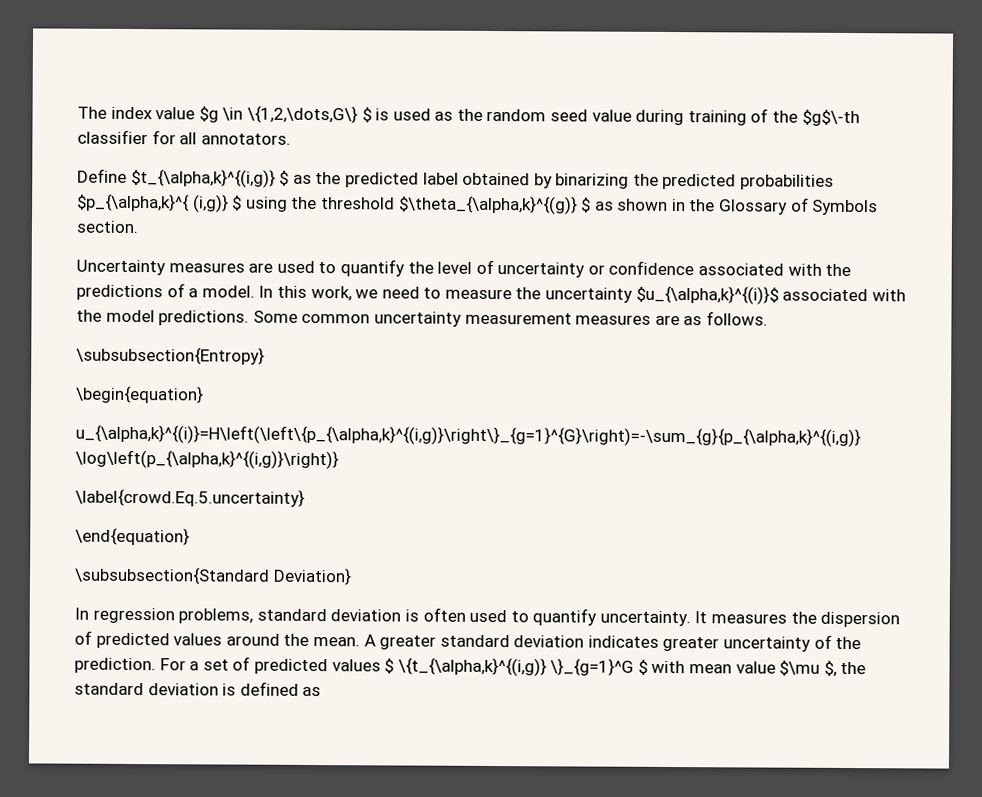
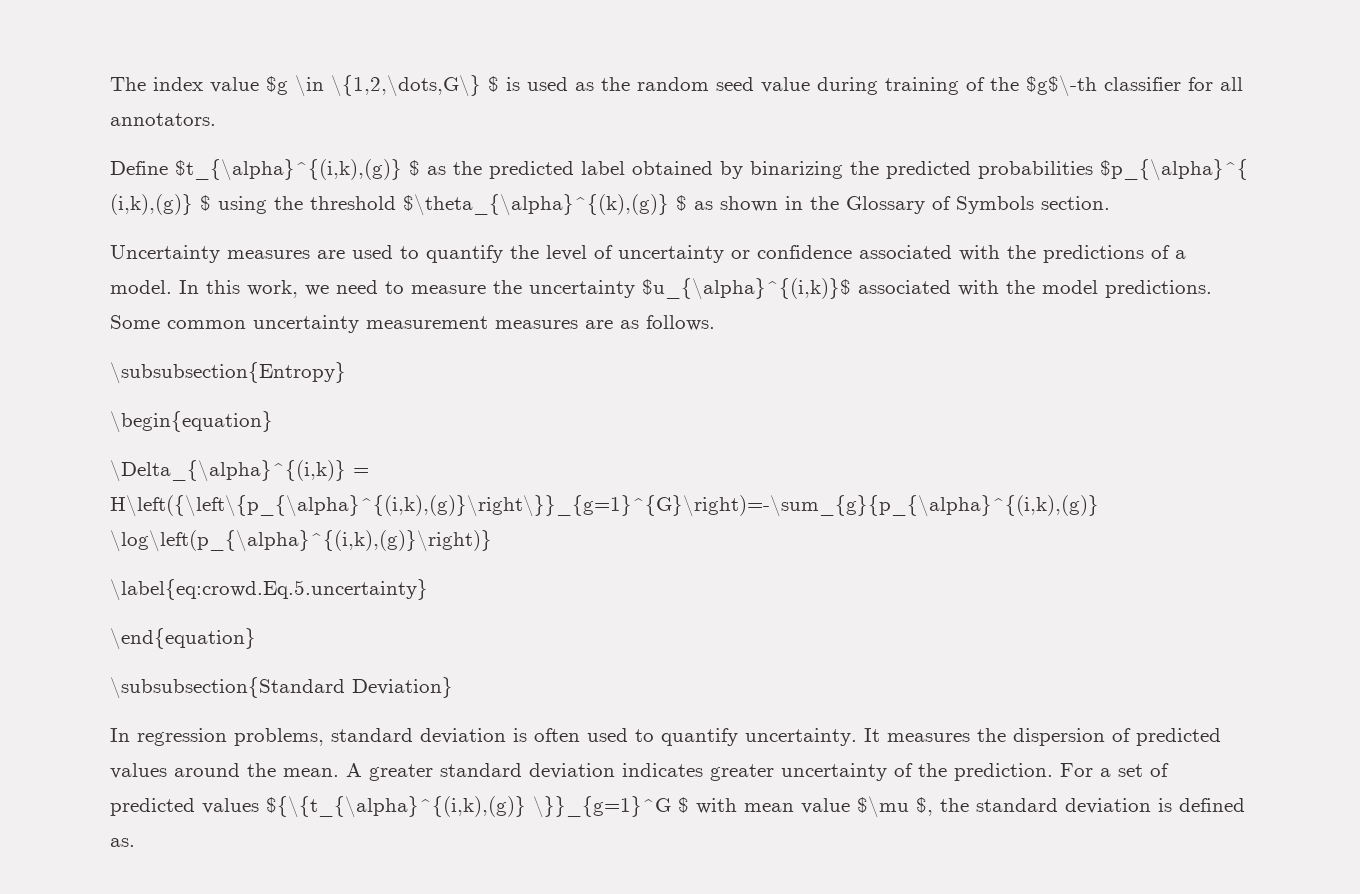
[130,168,276,188] $t_{\alpha,k}^{(i,g)} -> [175,159,402,181] $t_{\alpha}^{(i,k),(g)}
[77,193,229,213] $p_{\alpha,k}^{ (i,g)} -> [1100,159,1248,181] [110,194,193,215] $p_{\alpha}^{ (i,k),(g)}
[398,195,578,215] $\theta_{\alpha,k}^{(g)} -> [403,194,669,216] $\theta_{\alpha}^{(k),(g)}
[635,285,779,305] $u_{\alpha,k}^{(i)}$ -> [642,278,851,300] $u_{\alpha}^{(i,k)}$
[75,424,861,448] [75,449,339,470] [75,488,305,507] u_{\alpha,k}^{(i)}=H\left(\left\{p_{\alpha,k}^{(i,g)}\right\}_{g=1}^{G}\right)=-\sum_{g}{p_{\alpha,k}^{(i,g)} \log\left(p_{\alpha,k}^{(i,g)}\right)} // \label{crowd.Eq.5.uncertainty} -> [110,460,369,482] [110,495,1099,517] [110,530,492,552] [110,579,428,601] \Delta_{\alpha}^{(i,k)} = H\left({\left\{p_{\alpha}^{(i,k),(g)}\right\}}_{g=1}^{G}\right)=-\sum_{g}{p_{\alpha}^{(i,k),(g)} \log\left(p_{\alpha}^{(i,k),(g)}\right)} // \label{eq:crowd.Eq.5.uncertainty}
[384,657,635,677] $ \{t_{\alpha,k}^{(i,g)} \}_{g=1}^G -> [266,796,671,818] ${\{t_{\alpha}^{(i,k),(g)} \}}_{g=1}^G
[302,686,322,697] as -> [110,838,135,847] as.

